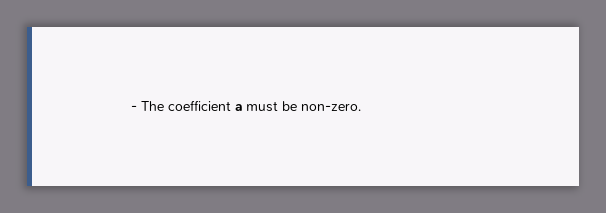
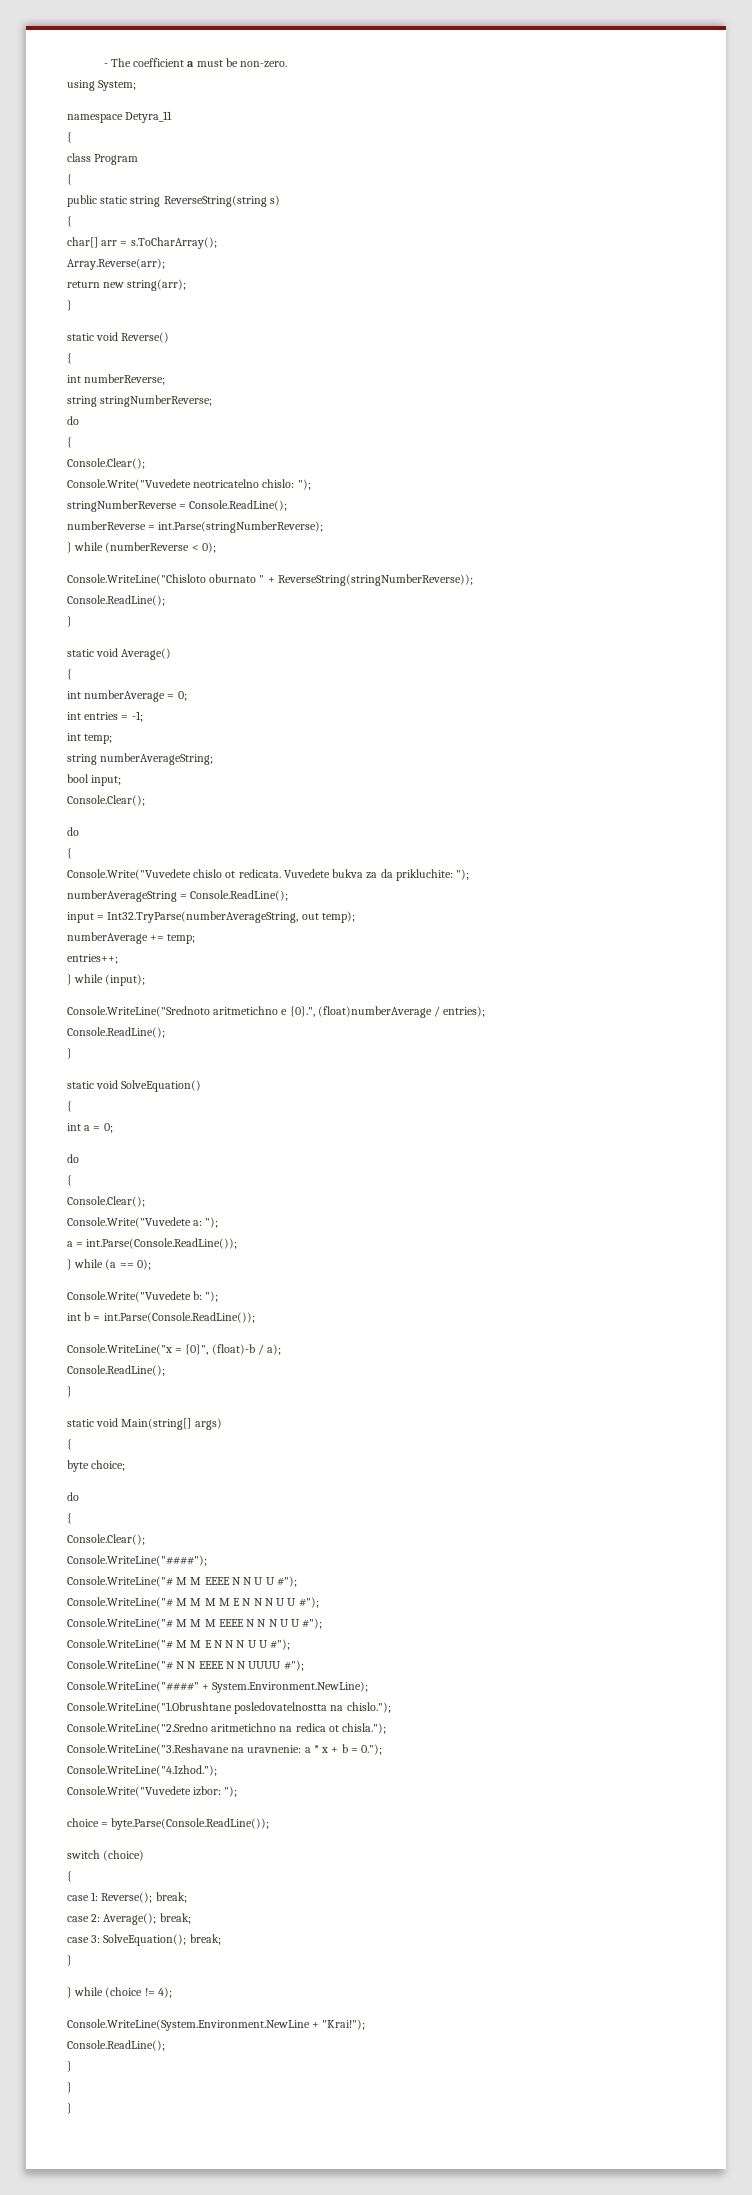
(362, 107) none -> [67,80,137,91] [67,111,173,123] [67,132,72,143] [67,153,139,165] [67,174,72,185] [67,195,280,207] [67,216,72,227] [67,237,217,249] [67,258,165,270] [67,279,187,291] [67,300,72,311] [67,332,170,343] [67,353,72,364] [67,374,166,385] [67,395,213,407] [67,416,79,425] [67,437,72,448] [67,458,145,469] [67,479,311,490] [67,500,288,512] [67,521,324,533] [67,542,216,553] [67,574,473,586] [67,595,165,606] [67,616,72,627] [67,648,172,660] [67,669,72,680] [67,690,187,702] [67,711,143,722] [67,733,113,744] [67,753,214,765] [67,774,122,786] [67,795,145,806] [67,827,79,836] [67,848,72,859] [67,869,470,881] [67,890,289,902] [67,911,355,923] [67,932,196,944] [67,954,118,964] [67,974,146,986] [67,1006,486,1018] [67,1027,165,1038] [67,1048,72,1059] [67,1080,202,1092] [67,1101,72,1112] [67,1123,113,1133] [67,1154,79,1163] [67,1175,72,1186] [67,1196,145,1207] [67,1217,219,1228] [67,1238,238,1249] [67,1259,151,1270] [67,1291,219,1302] [67,1312,255,1323] [67,1344,282,1355] [67,1365,165,1376] [67,1386,72,1397] [67,1418,222,1430] [67,1439,72,1450] [67,1460,126,1472] [67,1492,79,1501] [67,1513,72,1524] [67,1534,145,1545] [67,1555,207,1566] [67,1576,297,1587] [67,1597,319,1608] [67,1618,323,1629] [67,1639,291,1650] [67,1660,304,1671] [67,1681,369,1693] [67,1702,391,1714] [67,1723,387,1734] [67,1744,383,1755] [67,1765,217,1776] [67,1786,238,1797] [67,1818,270,1830] [67,1850,145,1861] [67,1871,72,1882] [67,1892,187,1903] [67,1913,191,1925] [67,1934,221,1946] [67,1955,72,1966] [67,1987,172,1998] [67,2019,366,2031] [67,2040,165,2051] [67,2061,72,2072] [67,2082,72,2093] [67,2103,72,2114] // using System; // namespace Detyra_11 // { // class Program // { // public static string ReverseString(string s) // { // char[] arr = s.ToCharArray(); // Array.Reverse(arr); // return new string(arr); // } // static void Reverse() // { // int numberReverse; // string stringNumberReverse; // do // { // Console.Clear(); // Console.Write("Vuvedete neotricatelno chislo: "); // stringNumberReverse = Console.ReadLine(); // numberReverse = int.Parse(stringNumberReverse); // } while (numberReverse < 0); // Console.WriteLine("Chisloto oburnato " + ReverseString(stringNumberReverse)); // Console.ReadLine(); // } // static void Average() // { // int numberAverage = 0; // int entries = -1; // int temp; // string numberAverageString; // bool input; // Console.Clear(); // do // { // Console.Write("Vuvedete chislo ot redicata. Vuvedete bukva za da prikluchite: "); // numberAverageString = Console.ReadLine(); // input = Int32.TryParse(numberAverageString, out temp); // numberAverage += temp; // entries++; // } while (input); // Console.WriteLine("Srednoto aritmetichno e {0}.", (float)numberAverage / entries); // Console.ReadLine(); // } // static void SolveEquation() // { // int a = 0; // do // { // Console.Clear(); // Console.Write("Vuvedete a: "); // a = int.Parse(Console.ReadLine()); // } while (a == 0); // Console.Write("Vuvedete b: "); // int b = int.Parse(Console.ReadLine()); // Console.WriteLine("x = {0}", (float)-b / a); // Console.ReadLine(); // } // static void Main(string[] args) // { // byte choice; // do // { // Console.Clear(); // Console.WriteLine("####"); // Console.WriteLine("# M M EEEE N N U U #"); // Console.WriteLine("# M M M M E N N N U U #"); // Console.WriteLine("# M M M EEEE N N N U U #"); // Console.WriteLine("# M M E N N N U U #"); // Console.WriteLine("# N N EEEE N N UUUU #"); // Console.WriteLine("####" + System.Environment.NewLine); // Console.WriteLine("1.Obrushtane posledovatelnostta na chislo."); // Console.WriteLine("2.Sredno aritmetichno na redica ot chisla."); // Console.WriteLine("3.Reshavane na uravnenie: a * x + b = 0."); // Console.WriteLine("4.Izhod."); // Console.Write("Vuvedete izbor: "); // choice = byte.Parse(Console.ReadLine()); // switch (choice) // { // case 1: Reverse(); break; // case 2: Average(); break; // case 3: SolveEquation(); break; // } // } while (choice != 4); // Console.WriteLine(System.Environment.NewLine + "Krai!"); // Console.ReadLine(); // } // } // }

